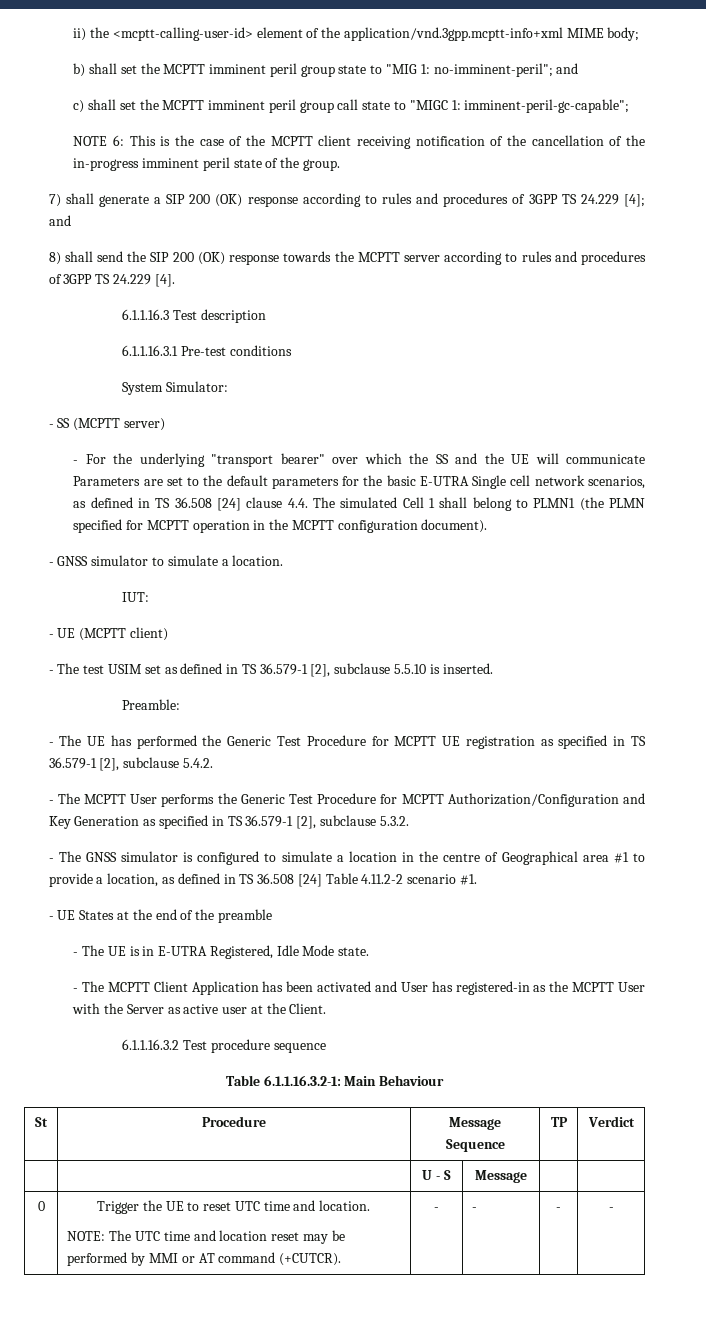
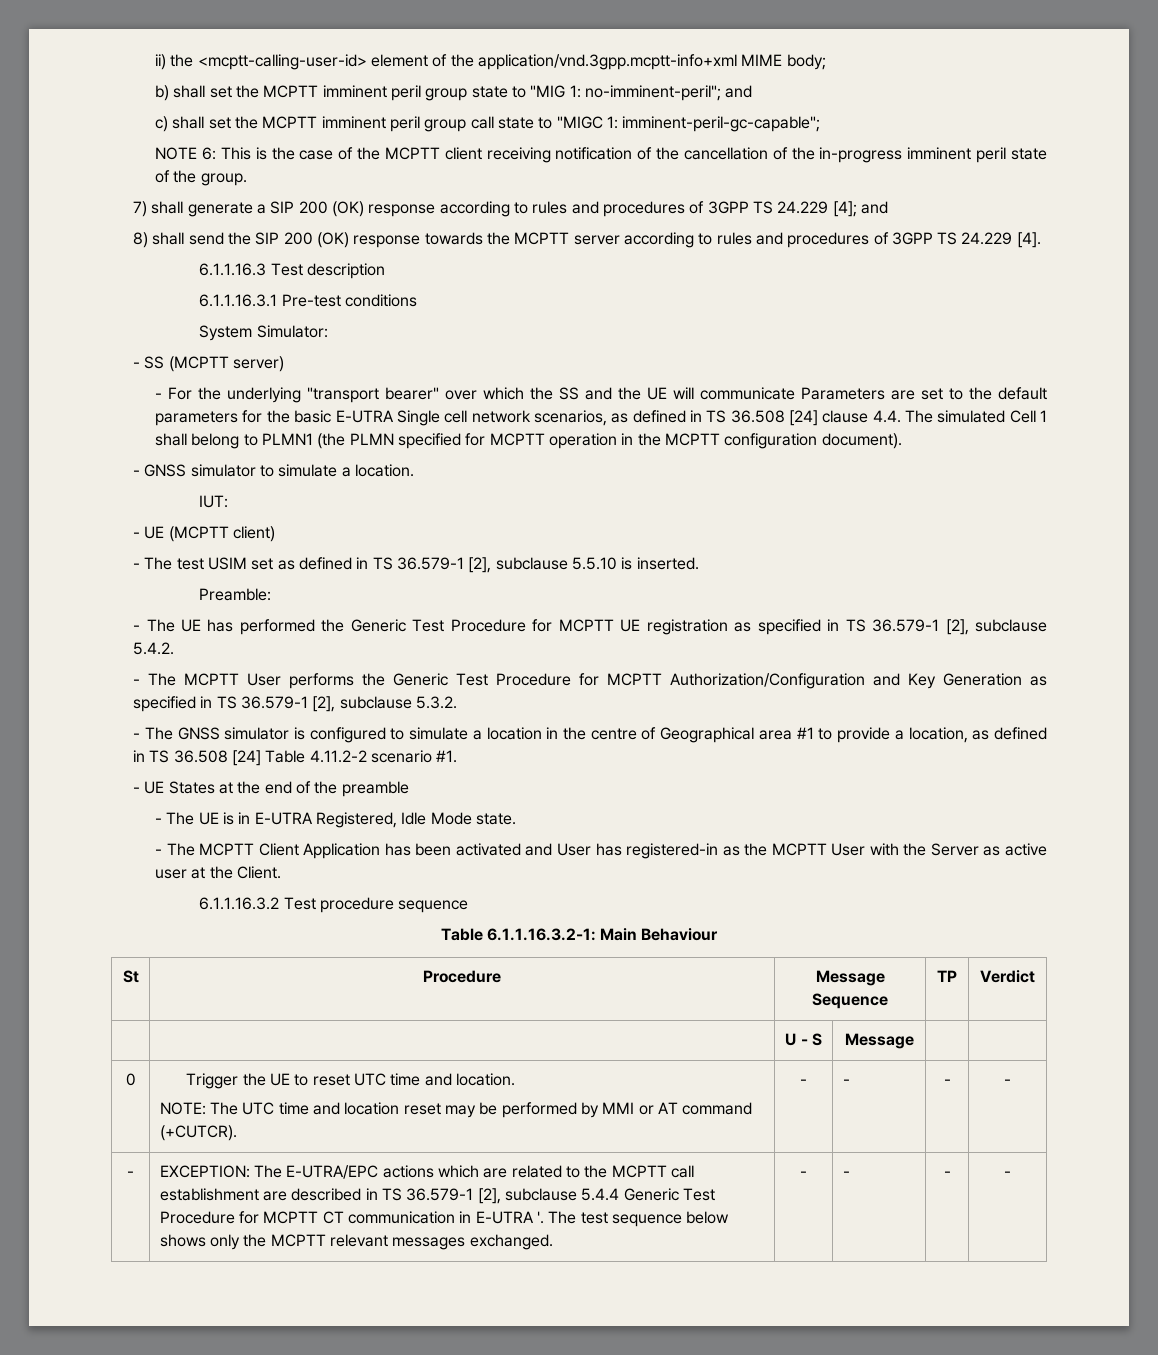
(614, 1209) none -> [127,1171,134,1177] [159,1165,695,1179] [159,1188,716,1204] [159,1211,730,1227] [159,1234,553,1250] [800,1171,807,1177] [842,1171,850,1177] [943,1171,951,1177] [1004,1171,1011,1177] // - | EXCEPTION: The E-UTRA/EPC actions which are related to the MCPTT call establishment are described in TS 36.579-1 [2], subclause 5.4.4 Generic Test Procedure for MCPTT CT communication in E-UTRA '. The test sequence below shows only the MCPTT relevant messages exchanged. | - | - | - | -

